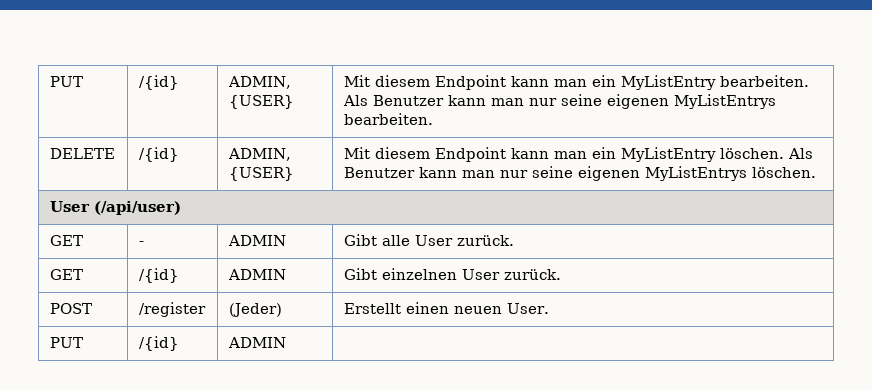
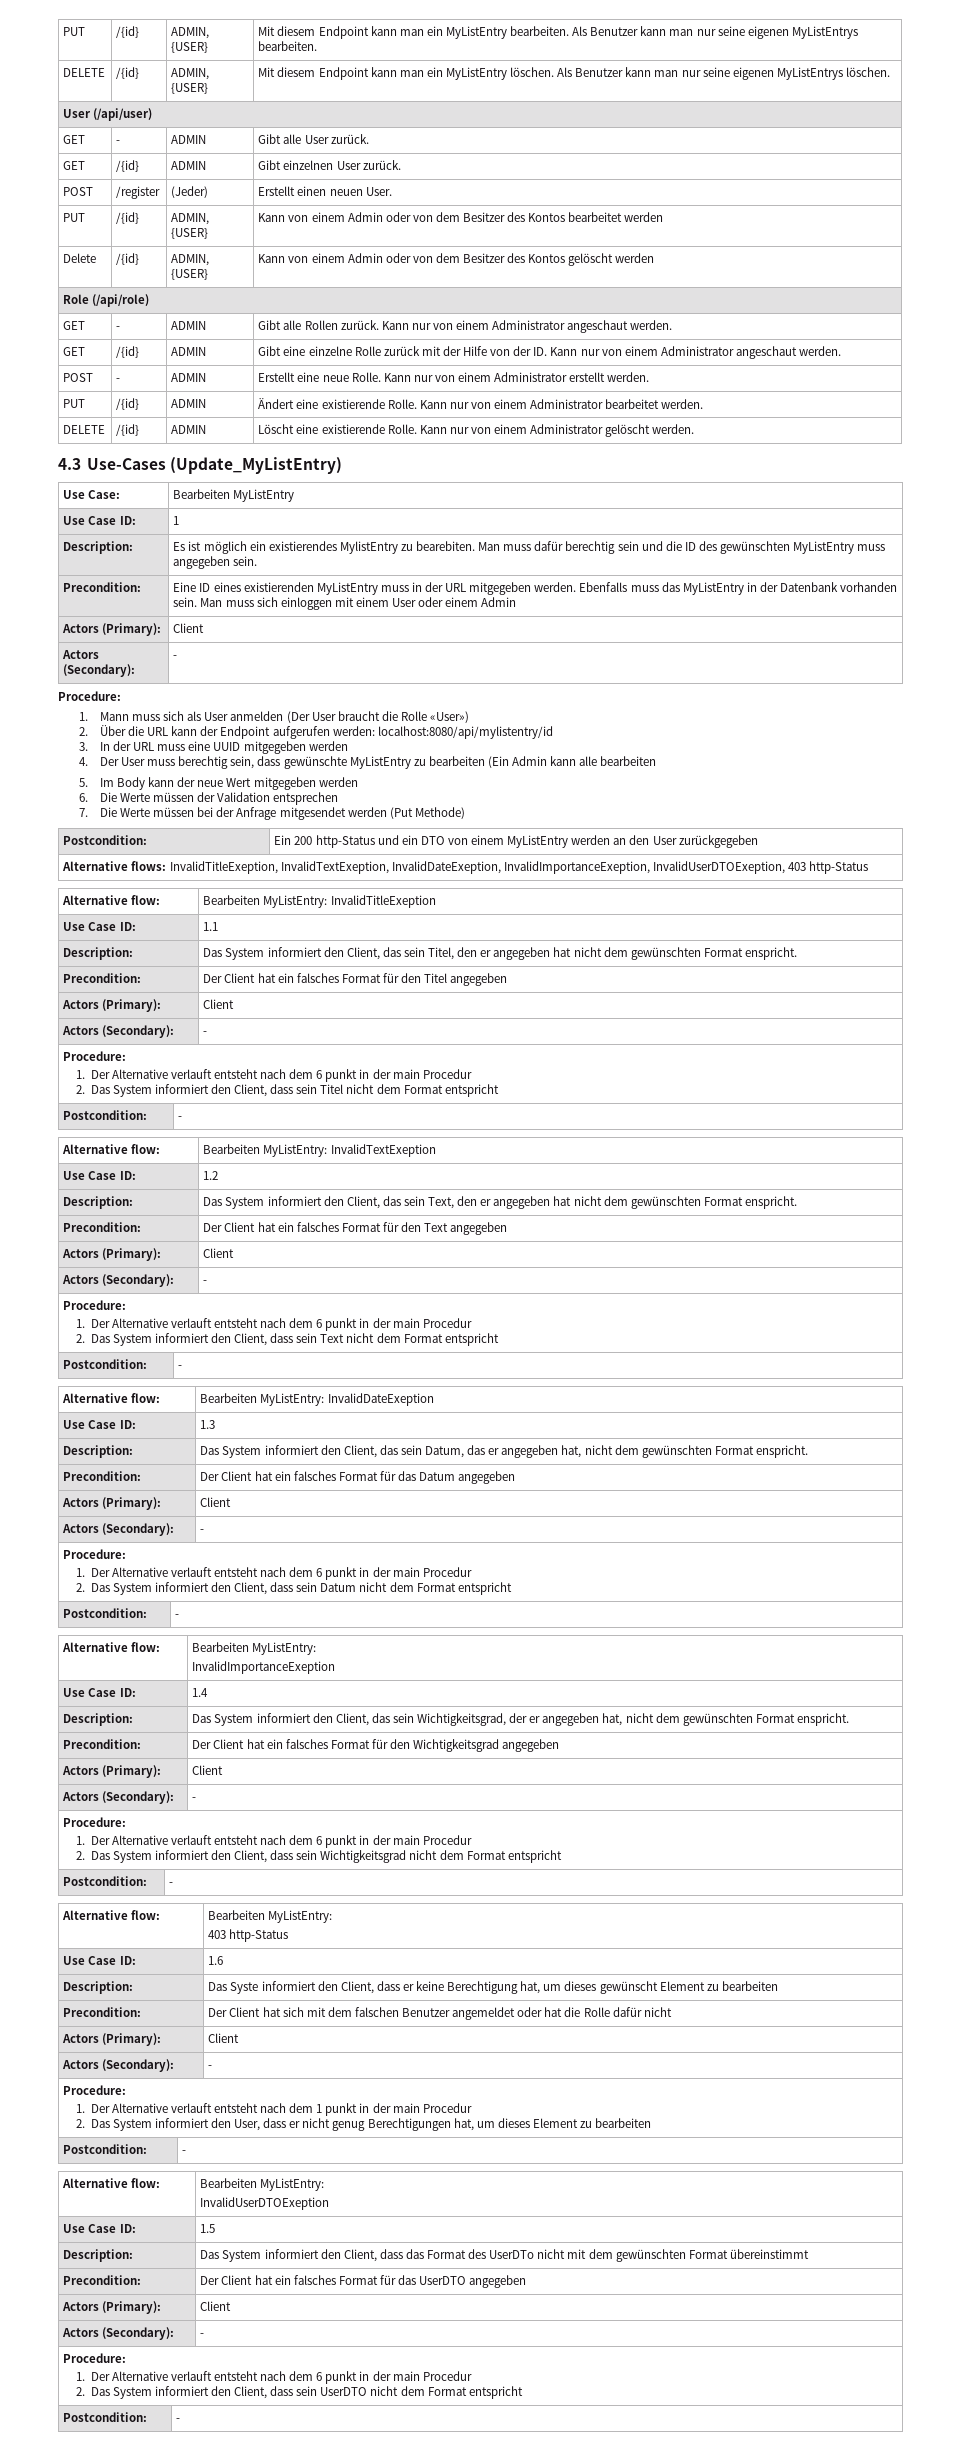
[227,337,286,348] ADMIN | -> [171,213,210,225] [171,228,209,239] [258,212,664,222] [63,253,97,263] [116,253,140,265] [171,254,210,266] [171,269,209,280] [258,253,655,266] [63,294,150,307] [63,321,86,330] [116,326,121,330] [171,321,207,330] [258,320,673,333] [63,347,86,356] [116,346,140,358] [171,347,207,356] [258,346,842,359] [63,373,94,382] [116,378,121,382] [171,373,207,382] [258,372,650,382] [63,399,86,408] [116,398,140,410] [171,399,207,408] [258,398,704,409] [63,425,106,434] [116,424,140,436] [171,425,207,434] [258,424,695,437] [58,457,342,474] [63,490,121,499] [173,489,295,502] [63,516,136,525] [173,516,180,525] [63,541,134,554] [173,541,886,554] [173,556,258,569] [63,582,142,592] [173,582,898,595] [173,597,517,610] [62,623,162,636] [173,623,205,633] [62,650,100,659] [63,664,136,677] [173,655,178,659] [58,691,121,701] [78,711,470,723] [78,725,553,739] [78,741,348,754] [78,756,657,769] [78,777,358,790] [78,792,339,805] [78,807,465,820] [63,835,148,845] [274,835,758,848] [62,861,869,874] [62,895,161,905] [203,895,436,908] [63,922,136,931] [203,922,219,931] [63,947,134,960] [203,947,797,960] [63,973,142,983] [203,973,508,986] [62,999,162,1012] [203,999,235,1009] [62,1025,175,1038] [203,1031,208,1035] [63,1051,127,1061] [75,1069,472,1082] [75,1084,499,1097] [63,1110,148,1120] [178,1116,183,1120] [62,1144,161,1154] [203,1144,436,1157] [63,1171,136,1180] [203,1171,219,1180] [63,1196,134,1209] [203,1196,797,1209] [63,1222,142,1232] [203,1222,508,1235] [62,1248,162,1261] [203,1248,235,1258] [62,1274,175,1287] [203,1280,208,1284] [63,1300,127,1310] [75,1318,472,1331] [75,1333,499,1346] [63,1359,148,1369] [178,1365,183,1369] [62,1393,161,1403] [200,1393,434,1406] [63,1420,136,1429] [200,1420,216,1429] [63,1445,134,1458] [200,1445,808,1458] [63,1471,142,1481] [200,1471,516,1484] [62,1497,162,1510] [200,1497,232,1507] [62,1523,175,1536] [200,1529,205,1533] [63,1549,127,1559] [75,1567,472,1580] [75,1582,512,1595] [63,1608,148,1618] [175,1614,180,1618] [62,1642,161,1652] [192,1642,317,1655] [192,1661,336,1674] [63,1688,136,1697] [192,1688,209,1697] [63,1713,134,1726] [192,1713,849,1726] [63,1739,142,1749] [192,1739,560,1752] [62,1765,162,1778] [192,1765,224,1775] [62,1791,175,1804] [192,1797,197,1801] [63,1817,127,1827] [75,1835,472,1848] [75,1850,562,1863] [63,1876,148,1886] [169,1882,174,1886] [62,1910,161,1920] [208,1910,333,1923] [208,1929,289,1942] [63,1956,136,1965] [208,1956,224,1965] [63,1981,134,1994] [208,1981,778,1994] [63,2007,142,2017] [208,2007,672,2020] [62,2033,162,2046] [208,2033,240,2043] [62,2059,175,2072] [208,2065,213,2069] [63,2085,127,2095] [75,2103,472,2116] [75,2118,652,2131] [63,2144,148,2154] [182,2150,187,2154] [62,2178,161,2188] [200,2178,325,2191] [200,2197,330,2210] [63,2224,136,2233] [200,2224,216,2233] [63,2249,134,2262] [200,2249,809,2262] [63,2275,142,2285] [200,2275,527,2288] [62,2301,162,2314] [200,2301,232,2311] [62,2327,175,2340] [200,2333,205,2337] [63,2353,127,2363] [75,2371,472,2384] [75,2386,523,2399] [63,2412,148,2422] [176,2418,181,2422] ADMIN, {USER} | Kann von einem Admin oder von dem Besitzer des Kontos bearbeitet werden // Delete | /{id} | ADMIN, {USER} | Kann von einem Admin oder von dem Besitzer des Kontos gelöscht werden // Role (/api/role) // GET | - | ADMIN | Gibt alle Rollen zurück. Kann nur von einem Administrator angeschaut werden. // GET | /{id} | ADMIN | Gibt eine einzelne Rolle zurück mit der Hilfe von der ID. Kann nur von einem Administrator angeschaut werden. // POST | - | ADMIN | Erstellt eine neue Rolle. Kann nur von einem Administrator erstellt werden. // PUT | /{id} | ADMIN | Ändert eine existierende Rolle. Kann nur von einem Administrator bearbeitet werden. // DELETE | /{id} | ADMIN | Löscht eine existierende Rolle. Kann nur von einem Administrator gelöscht werden. // 4.3 Use-Cases (Update_MyListEntry) // Use Case: | Bearbeiten MyListEntry // Use Case ID: | 1 // Description: | Es ist möglich ein existierendes MylistEntry zu bearebiten. Man muss dafür berechtig sein und die ID des gewünschten MyListEntry muss angegeben sein. // Precondition: | Eine ID eines existierenden MyListEntry muss in der URL mitgegeben werden. Ebenfalls muss das MyListEntry in der Datenbank vorhanden sein. Man muss sich einloggen mit einem User oder einem Admin // Actors (Primary): | Client // Actors (Secondary): | - // Procedure: // 1. Mann muss sich als User anmelden (Der User braucht die Rolle «User») // 2. Über die URL kann der Endpoint aufgerufen werden: localhost:8080/api/mylistentry/id // 3. In der URL muss eine UUID mitgegeben werden // 4. Der User muss berechtig sein, dass gewünschte MyListEntry zu bearbeiten (Ein Admin kann alle bearbeiten // 5. Im Body kann der neue Wert mitgegeben werden // 6. Die Werte müssen der Validation entsprechen // 7. Die Werte müssen bei der Anfrage mitgesendet werden (Put Methode) // Postcondition: | Ein 200 http-Status und ein DTO von einem MyListEntry werden an den User zurückgegeben // Alternative flows: InvalidTitleExeption, InvalidTextExeption, InvalidDateExeption, InvalidImportanceExeption, InvalidUserDTOExeption, 403 http-Status // Alternative flow: | Bearbeiten MyListEntry: InvalidTitleExeption // Use Case ID: | 1.1 // Description: | Das System informiert den Client, das sein Titel, den er angegeben hat nicht dem gewünschten Format enspricht. // Precondition: | Der Client hat ein falsches Format für den Titel angegeben // Actors (Primary): | Client // Actors (Secondary): | - // Procedure: // 1. Der Alternative verlauft entsteht nach dem 6 punkt in der main Procedur // 2. Das System informiert den Client, dass sein Titel nicht dem Format entspricht // Postcondition: | - // Alternative flow: | Bearbeiten MyListEntry: InvalidTextExeption // Use Case ID: | 1.2 // Description: | Das System informiert den Client, das sein Text, den er angegeben hat nicht dem gewünschten Format enspricht. // Precondition: | Der Client hat ein falsches Format für den Text angegeben // Actors (Primary): | Client // Actors (Secondary): | - // Procedure: // 1. Der Alternative verlauft entsteht nach dem 6 punkt in der main Procedur // 2. Das System informiert den Client, dass sein Text nicht dem Format entspricht // Postcondition: | - // Alternative flow: | Bearbeiten MyListEntry: InvalidDateExeption // Use Case ID: | 1.3 // Description: | Das System informiert den Client, das sein Datum, das er angegeben hat, nicht dem gewünschten Format enspricht. // Precondition: | Der Client hat ein falsches Format für das Datum angegeben // Actors (Primary): | Client // Actors (Secondary): | - // Procedure: // 1. Der Alternative verlauft entsteht nach dem 6 punkt in der main Procedur // 2. Das System informiert den Client, dass sein Datum nicht dem Format entspricht // Postcondition: | - // Alternative flow: | Bearbeiten MyListEntry: // InvalidImportanceExeption // Use Case ID: | 1.4 // Description: | Das System informiert den Client, das sein Wichtigkeitsgrad, der er angegeben hat, nicht dem gewünschten Format enspricht. // Precondition: | Der Client hat ein falsches Format für den Wichtigkeitsgrad angegeben // Actors (Primary): | Client // Actors (Secondary): | - // Procedure: // 1. Der Alternative verlauft entsteht nach dem 6 punkt in der main Procedur // 2. Das System informiert den Client, dass sein Wichtigkeitsgrad nicht dem Format entspricht // Postcondition: | - // Alternative flow: | Bearbeiten MyListEntry: // 403 http-Status // Use Case ID: | 1.6 // Description: | Das Syste informiert den Client, dass er keine Berechtigung hat, um dieses gewünscht Element zu bearbeiten // Precondition: | Der Client hat sich mit dem falschen Benutzer angemeldet oder hat die Rolle dafür nicht // Actors (Primary): | Client // Actors (Secondary): | - // Procedure: // 1. Der Alternative verlauft entsteht nach dem 1 punkt in der main Procedur // 2. Das System informiert den User, dass er nicht genug Berechtigungen hat, um dieses Element zu bearbeiten // Postcondition: | - // Alternative flow: | Bearbeiten MyListEntry: // InvalidUserDTOExeption // Use Case ID: | 1.5 // Description: | Das System informiert den Client, dass das Format des UserDTo nicht mit dem gewünschten Format übereinstimmt // Precondition: | Der Client hat ein falsches Format für das UserDTO angegeben // Actors (Primary): | Client // Actors (Secondary): | - // Procedure: // 1. Der Alternative verlauft entsteht nach dem 6 punkt in der main Procedur // 2. Das System informiert den Client, dass sein UserDTO nicht dem Format entspricht // Postcondition: | -

